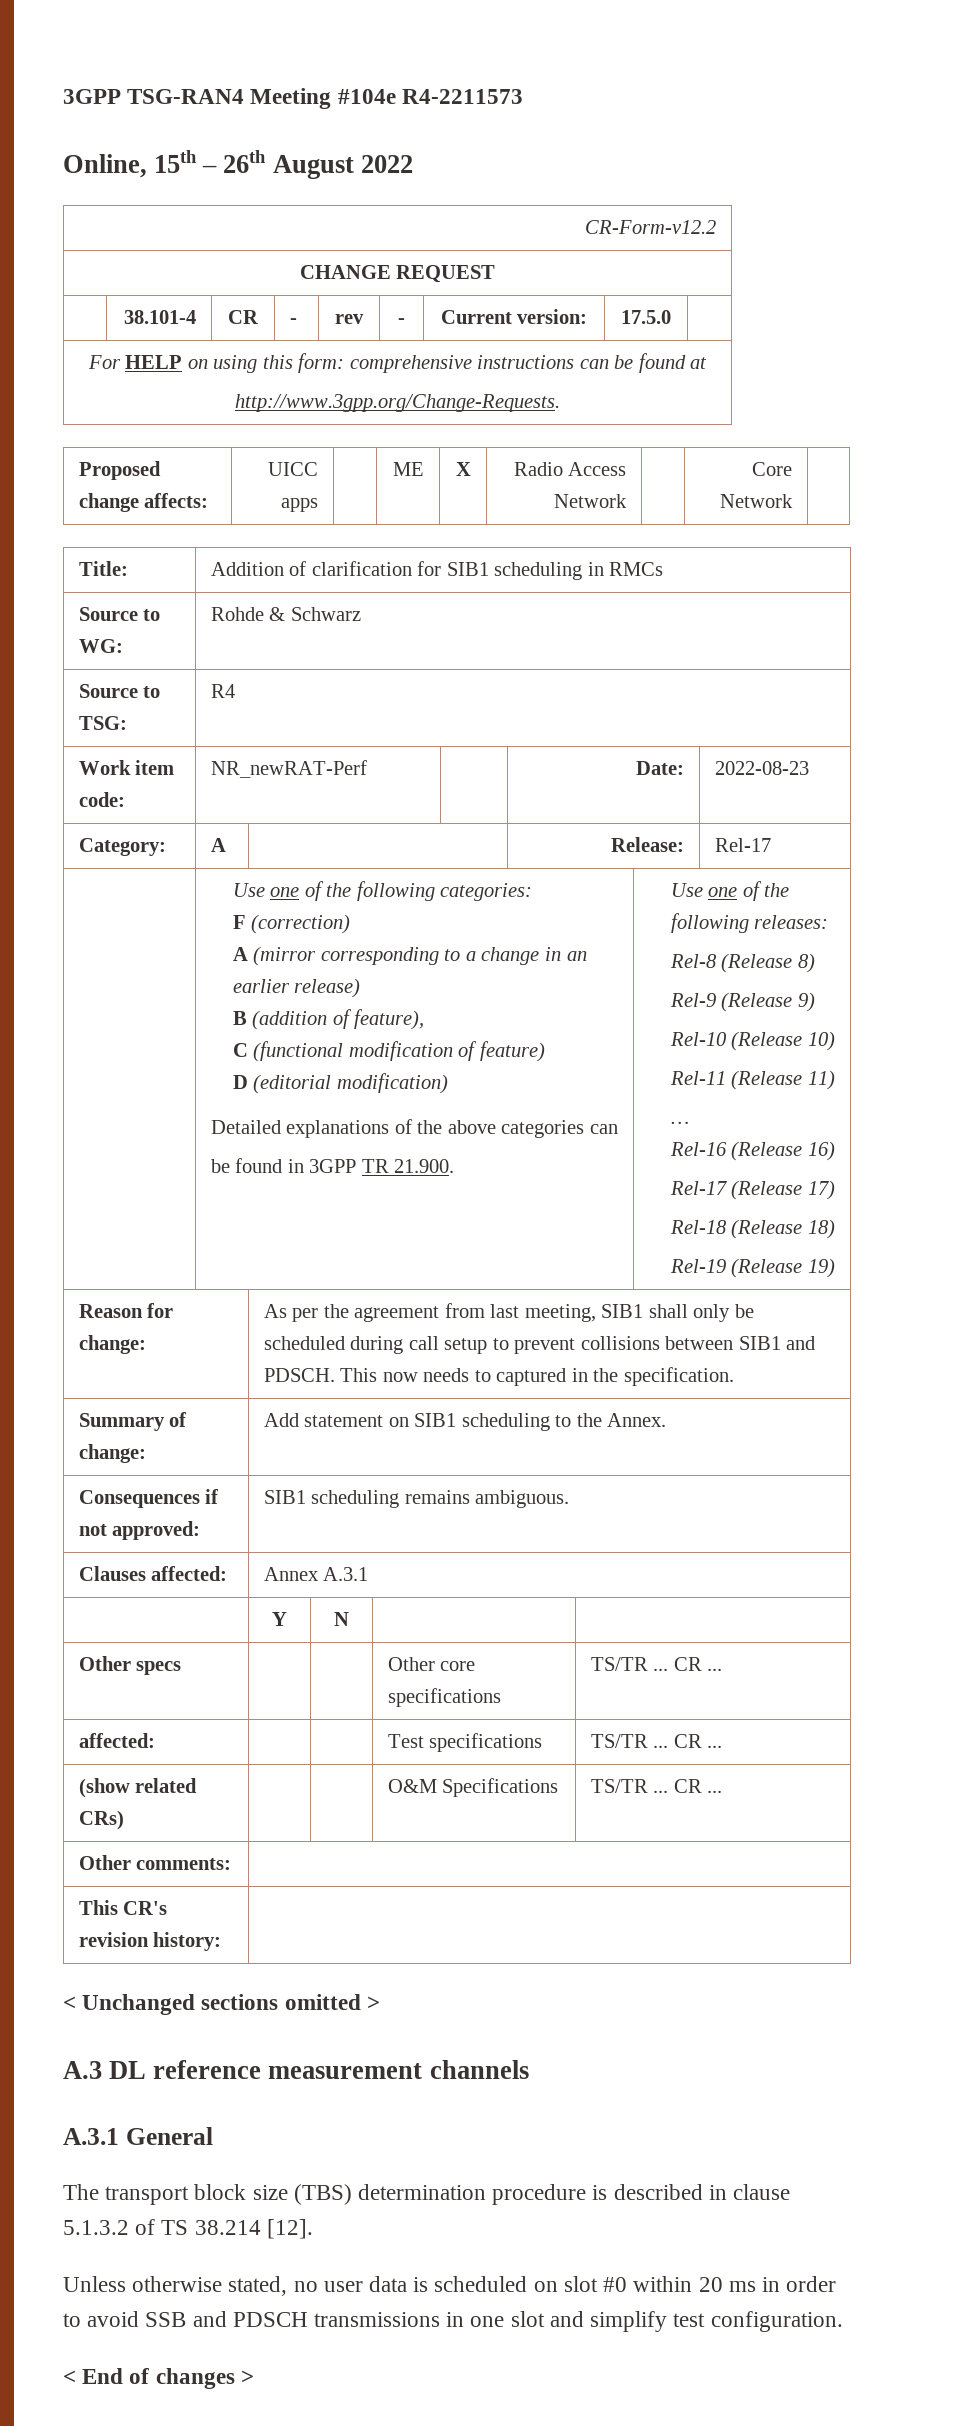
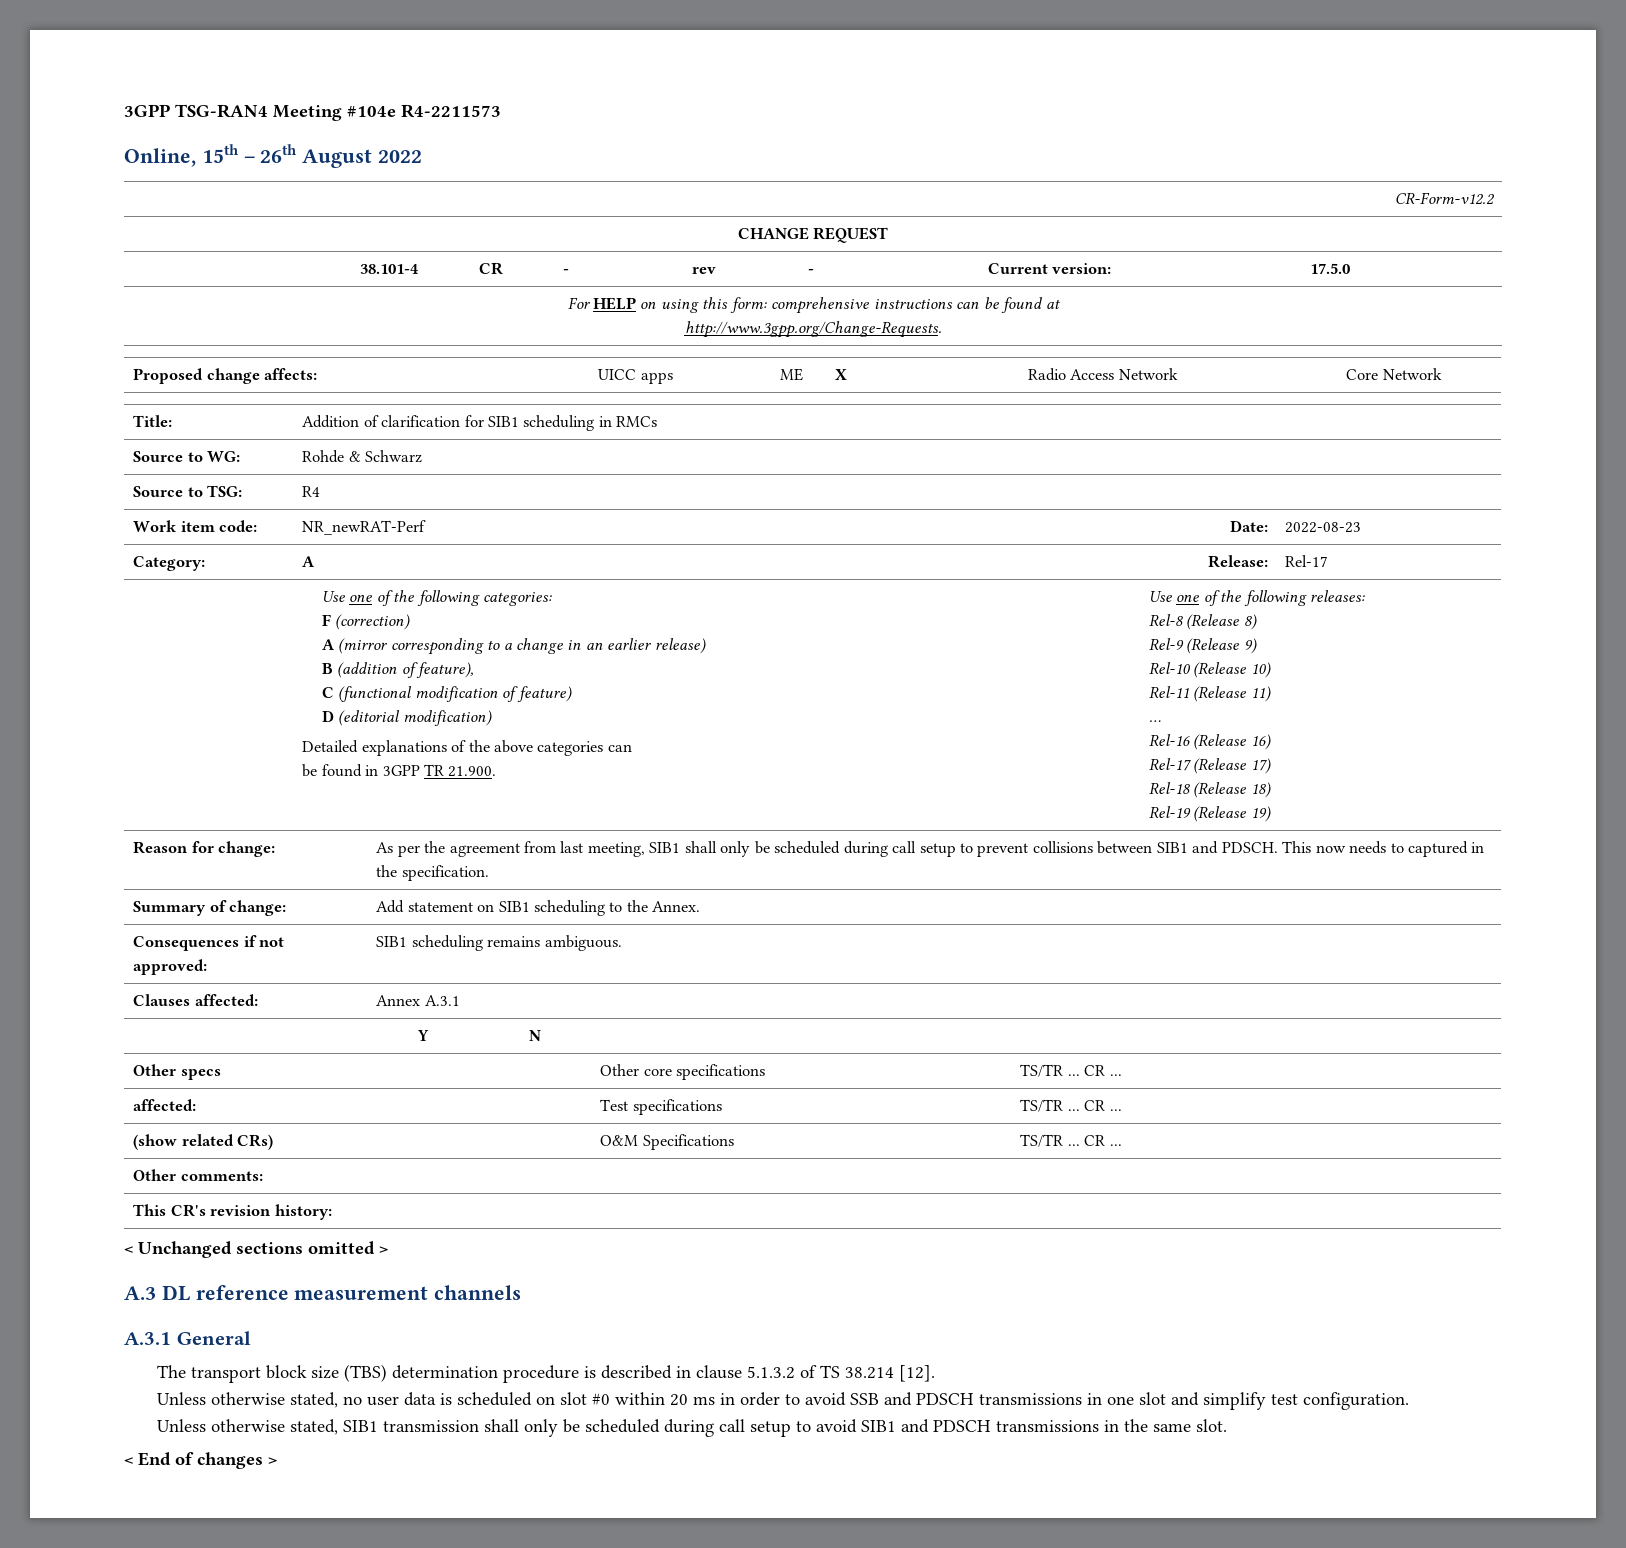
(843, 2321) none -> [157,1419,1228,1437] // Unless otherwise stated, SIB1 transmission shall only be scheduled during call setup to avoid SIB1 and PDSCH transmissions in the same slot.

